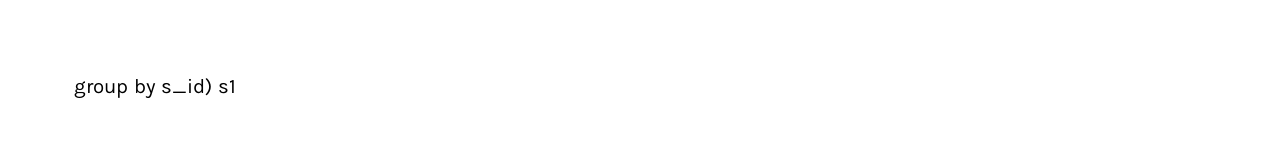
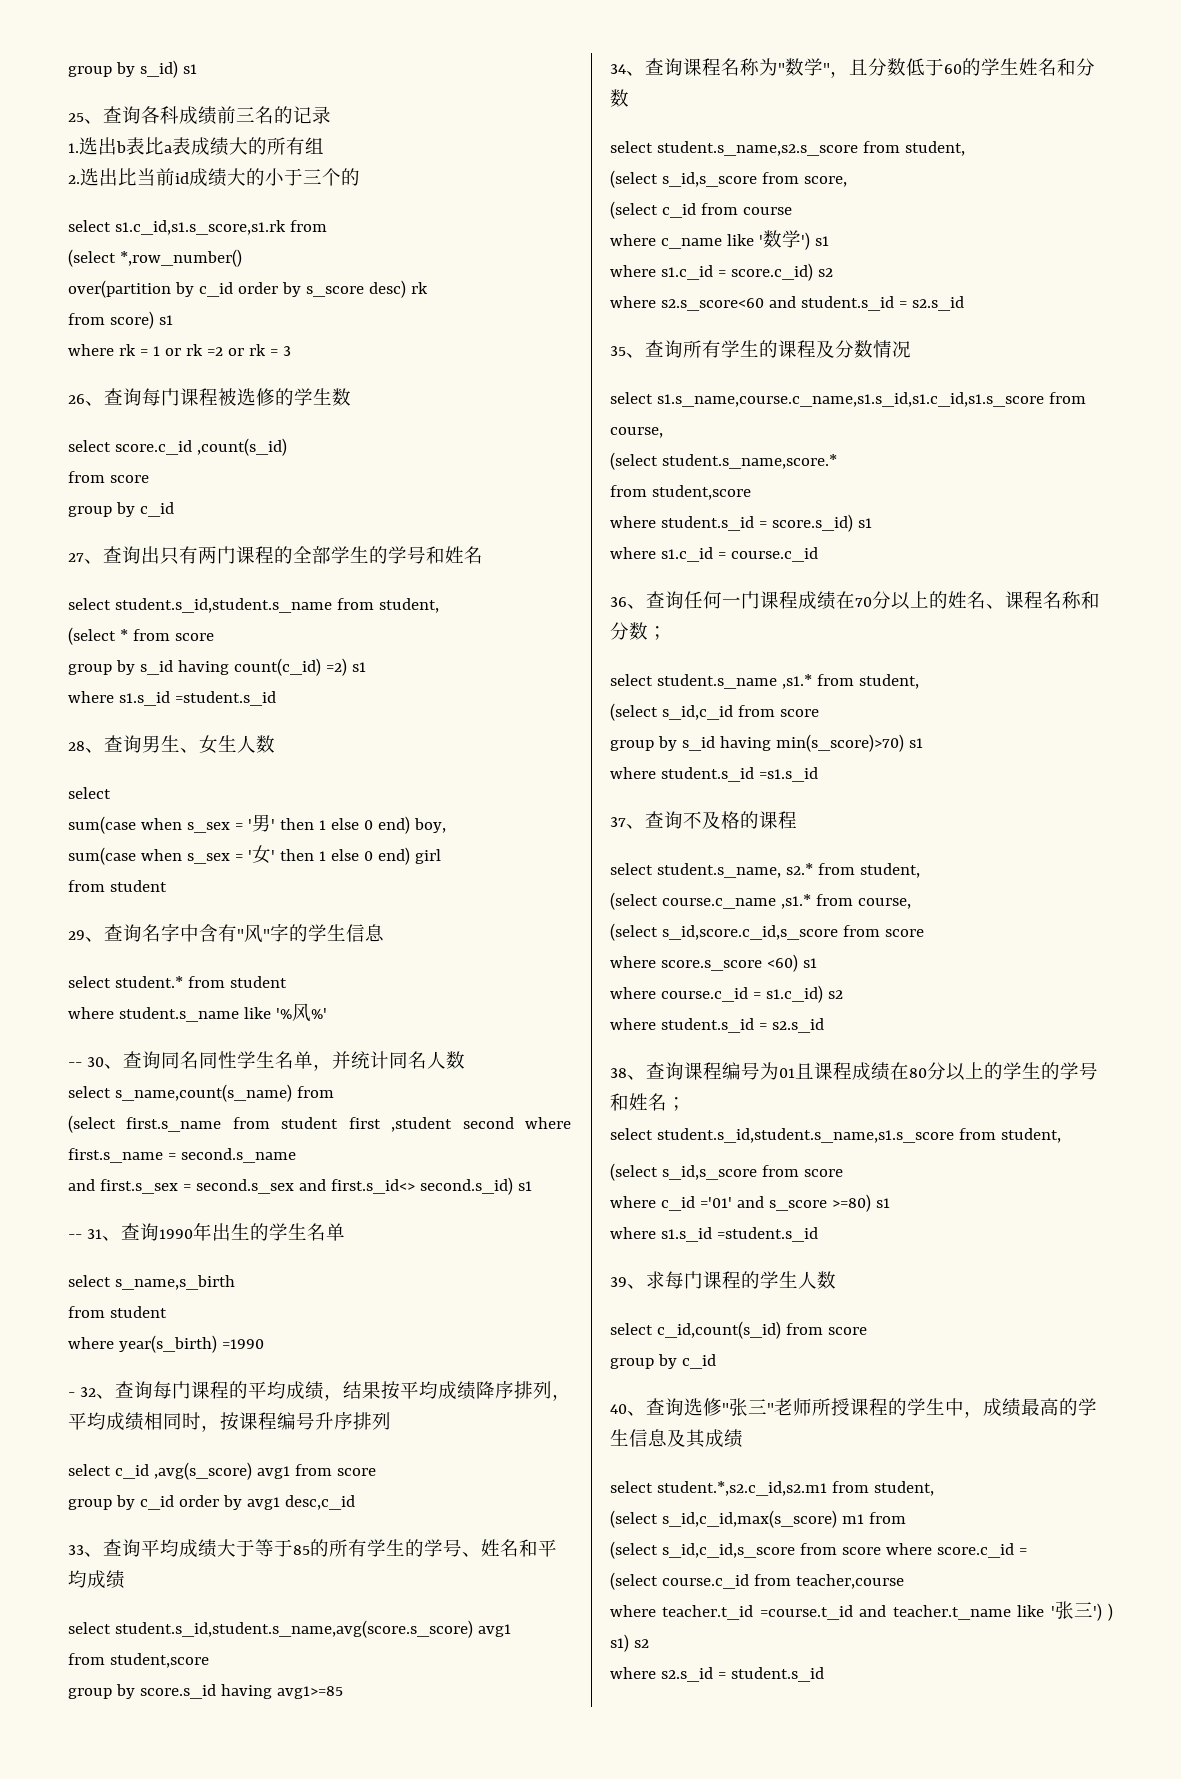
(236, 87) none -> [68,106,331,125] [68,137,324,156] [68,168,360,187] [68,220,327,235] [68,249,242,267] [68,280,428,298] [68,311,173,329] [68,344,291,356] [68,388,351,406] [68,438,287,456] [68,471,149,483] [68,502,174,517] [68,546,483,565] [68,598,439,613] [68,627,214,645] [68,658,366,676] [68,691,276,706] [68,735,275,754] [68,787,111,799] [68,814,446,834] [68,845,441,865] [68,880,167,892] [68,923,384,943] [68,976,287,988] [68,1003,327,1022] [68,1051,465,1071] [68,1084,334,1102] [68,1115,572,1133] [68,1148,296,1163] [68,1177,532,1195] [68,1222,345,1241] [68,1275,235,1290] [68,1306,167,1318] [68,1335,264,1353] [68,1381,571,1401] [68,1412,391,1432] [68,1462,376,1480] [68,1495,355,1510] [68,1539,557,1558] [68,1570,125,1589] [68,1620,511,1638] [68,1653,209,1668] [68,1684,343,1699] [610,58,1095,78] [610,89,629,107] [610,141,965,156] [610,170,847,188] [610,201,792,219] [610,230,829,250] [610,263,833,281] [610,296,964,311] [610,340,911,358] [610,392,1086,407] [610,427,663,438] [610,452,837,470] [610,485,751,500] [610,514,872,532] [610,547,818,562] [610,591,1100,610] [610,622,667,640] [610,674,919,689] [610,703,819,721] [610,734,923,752] [610,767,818,782] [610,811,797,829] [610,863,920,878] [610,892,911,910] [610,923,924,941] [610,954,817,972] [610,985,843,1003] [610,1018,824,1033] [610,1062,1098,1081] [610,1093,686,1111] [610,1128,1061,1143] [610,1163,843,1181] [610,1194,890,1212] [610,1227,818,1242] [610,1271,836,1289] [610,1321,867,1339] [610,1354,716,1369] [610,1398,1097,1418] [610,1429,743,1448] [610,1481,934,1496] [610,1510,906,1528] [610,1541,1027,1559] [610,1572,904,1590] [610,1601,1113,1621] [610,1634,649,1652] [610,1667,824,1682] // 25、查询各科成绩前三名的记录 // 1.选出b表比a表成绩大的所有组 // 2.选出比当前id成绩大的小于三个的 // select s1.c_id,s1.s_score,s1.rk from // (select *,row_number() // over(partition by c_id order by s_score desc) rk // from score) s1 // where rk = 1 or rk =2 or rk = 3 // 26、查询每门课程被选修的学生数 // select score.c_id ,count(s_id) // from score // group by c_id // 27、查询出只有两门课程的全部学生的学号和姓名 // select student.s_id,student.s_name from student, // (select * from score // group by s_id having count(c_id) =2) s1 // where s1.s_id =student.s_id // 28、查询男生、女生人数 // select // sum(case when s_sex = '男' then 1 else 0 end) boy, // sum(case when s_sex = '女' then 1 else 0 end) girl // from student // 29、查询名字中含有"风"字的学生信息 // select student.* from student // where student.s_name like '%风%' // -- 30、查询同名同性学生名单，并统计同名人数 // select s_name,count(s_name) from // (select first.s_name from student first ,student second where first.s_name = second.s_name // and first.s_sex = second.s_sex and first.s_id<> second.s_id) s1 // -- 31、查询1990年出生的学生名单 // select s_name,s_birth // from student // where year(s_birth) =1990 // - 32、查询每门课程的平均成绩，结果按平均成绩降序排列，平均成绩相同时，按课程编号升序排列 // select c_id ,avg(s_score) avg1 from score // group by c_id order by avg1 desc,c_id // 33、查询平均成绩大于等于85的所有学生的学号、姓名和平均成绩 // select student.s_id,student.s_name,avg(score.s_score) avg1 // from student,score // group by score.s_id having avg1>=85 // 34、查询课程名称为"数学"，且分数低于60的学生姓名和分数 // select student.s_name,s2.s_score from student, // (select s_id,s_score from score, // (select c_id from course // where c_name like '数学') s1 // where s1.c_id = score.c_id) s2 // where s2.s_score<60 and student.s_id = s2.s_id // 35、查询所有学生的课程及分数情况 // select s1.s_name,course.c_name,s1.s_id,s1.c_id,s1.s_score from course, // (select student.s_name,score.* // from student,score // where student.s_id = score.s_id) s1 // where s1.c_id = course.c_id // 36、查询任何一门课程成绩在70分以上的姓名、课程名称和分数； // select student.s_name ,s1.* from student, // (select s_id,c_id from score // group by s_id having min(s_score)>70) s1 // where student.s_id =s1.s_id // 37、查询不及格的课程 // select student.s_name, s2.* from student, // (select course.c_name ,s1.* from course, // (select s_id,score.c_id,s_score from score // where score.s_score <60) s1 // where course.c_id = s1.c_id) s2 // where student.s_id = s2.s_id // 38、查询课程编号为01且课程成绩在80分以上的学生的学号和姓名； // select student.s_id,student.s_name,s1.s_score from student, // (select s_id,s_score from score // where c_id ='01' and s_score >=80) s1 // where s1.s_id =student.s_id // 39、求每门课程的学生人数 // select c_id,count(s_id) from score // group by c_id // 40、查询选修"张三"老师所授课程的学生中，成绩最高的学生信息及其成绩 // select student.*,s2.c_id,s2.m1 from student, // (select s_id,c_id,max(s_score) m1 from // (select s_id,c_id,s_score from score where score.c_id = // (select course.c_id from teacher,course // where teacher.t_id =course.t_id and teacher.t_name like '张三') ) s1) s2 // where s2.s_id = student.s_id

